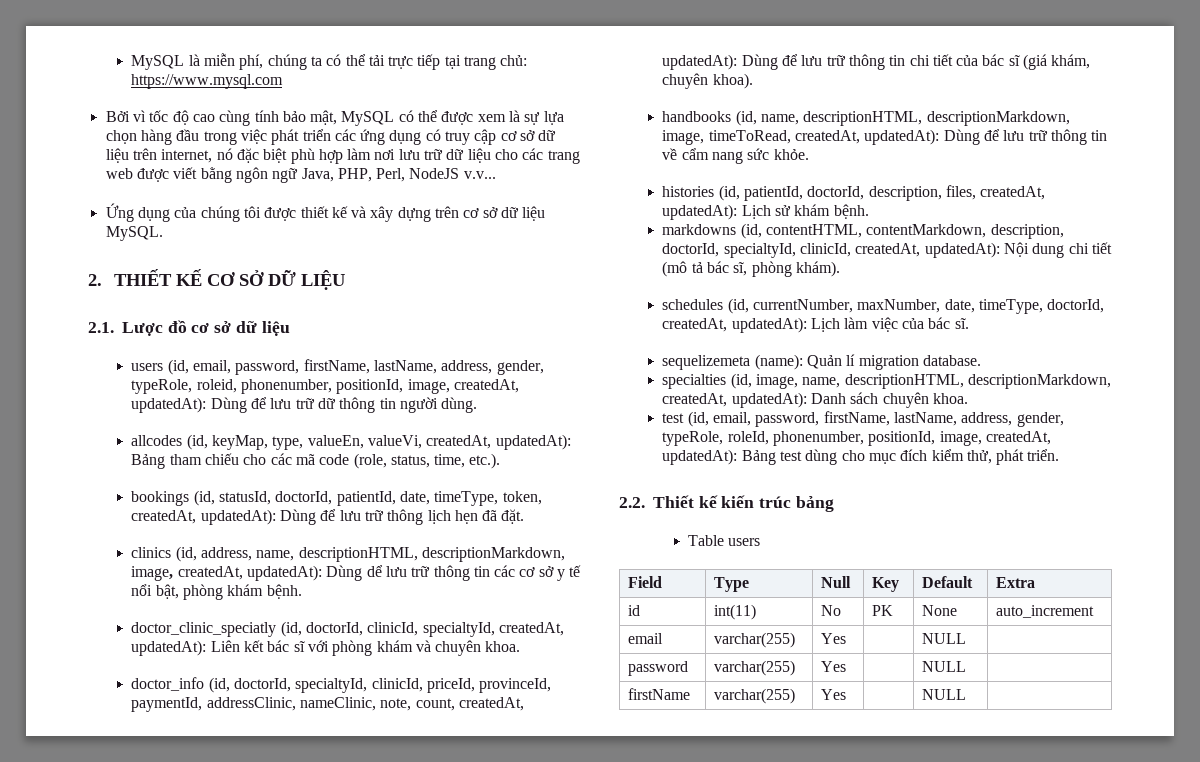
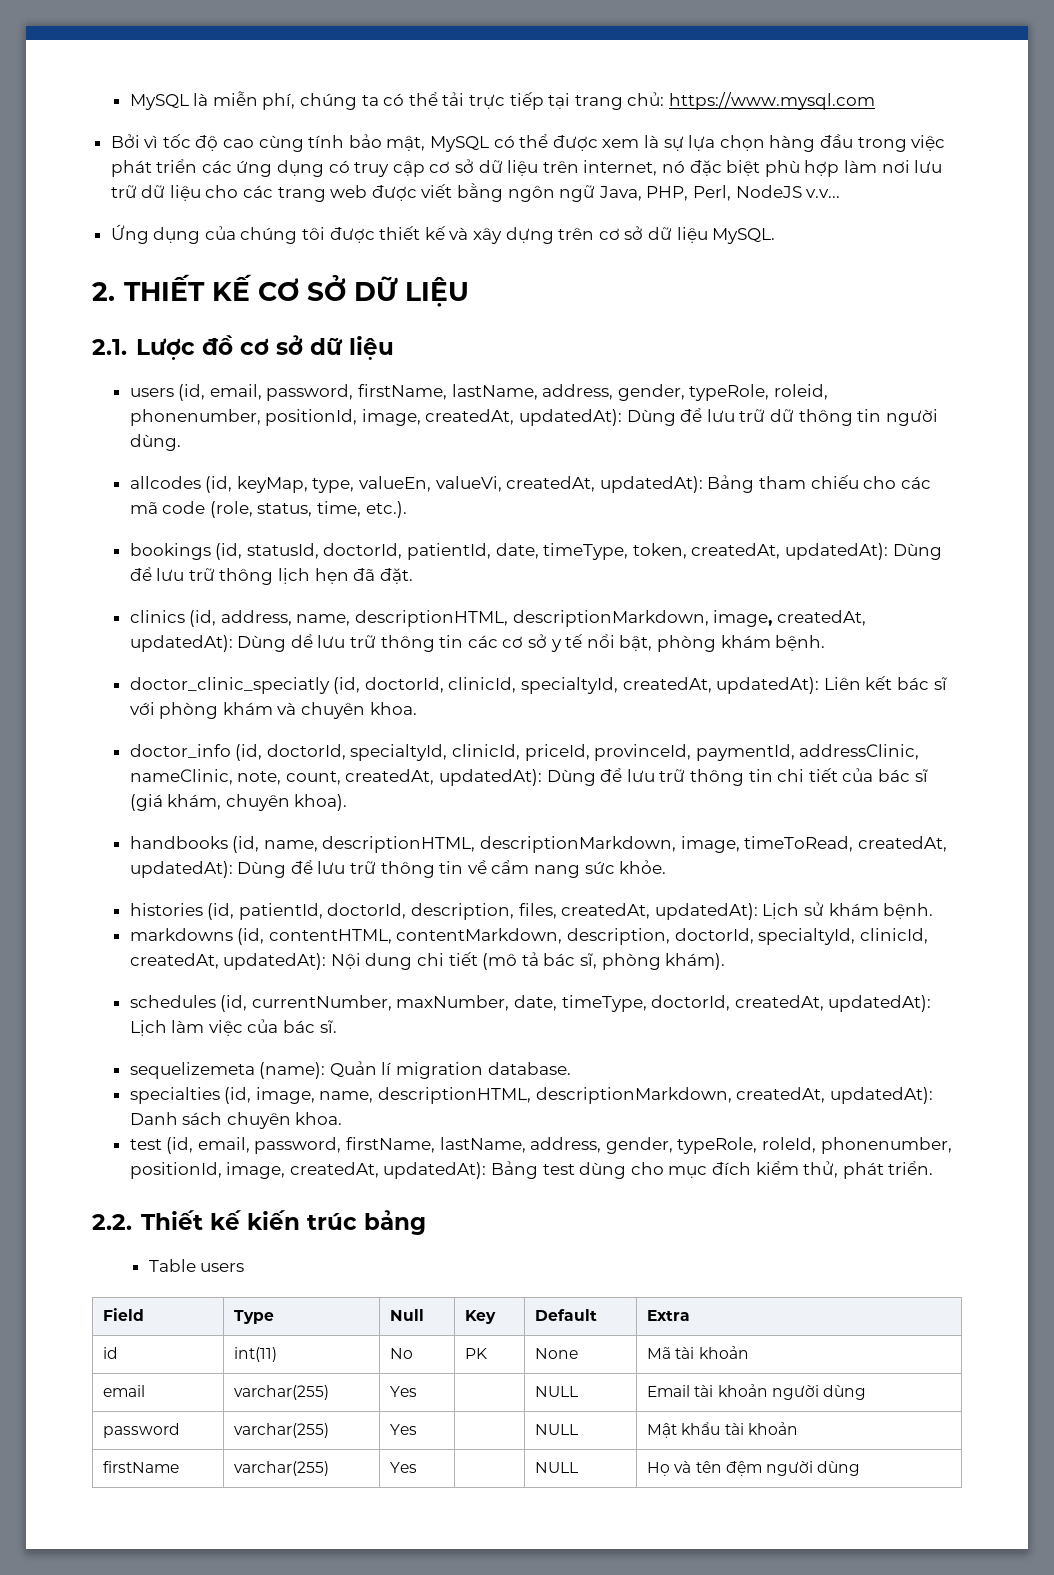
[996,605,1095,618] auto_increment -> [647,1346,749,1359] Mã tài khoản
(967, 638) none -> [647,1384,867,1400] Email tài khoản người dùng
(967, 666) none -> [647,1422,798,1438] Mật khẩu tài khoản
(967, 694) none -> [647,1461,861,1476] Họ và tên đệm người dùng

